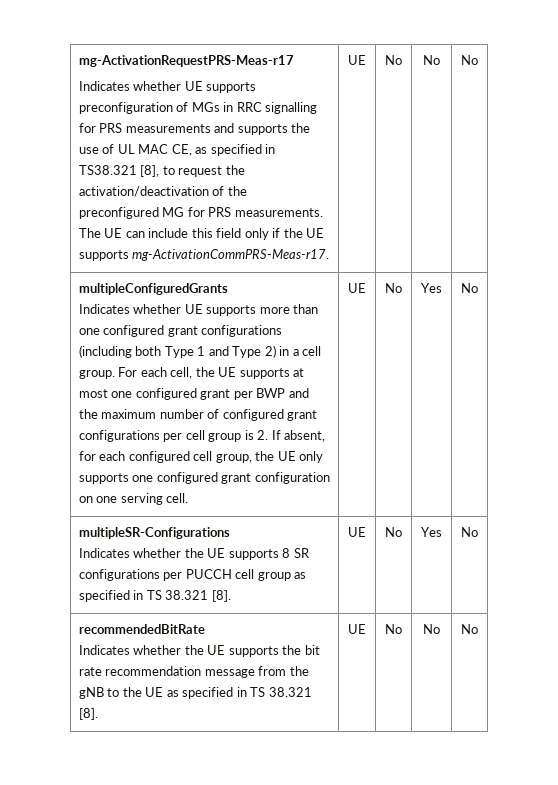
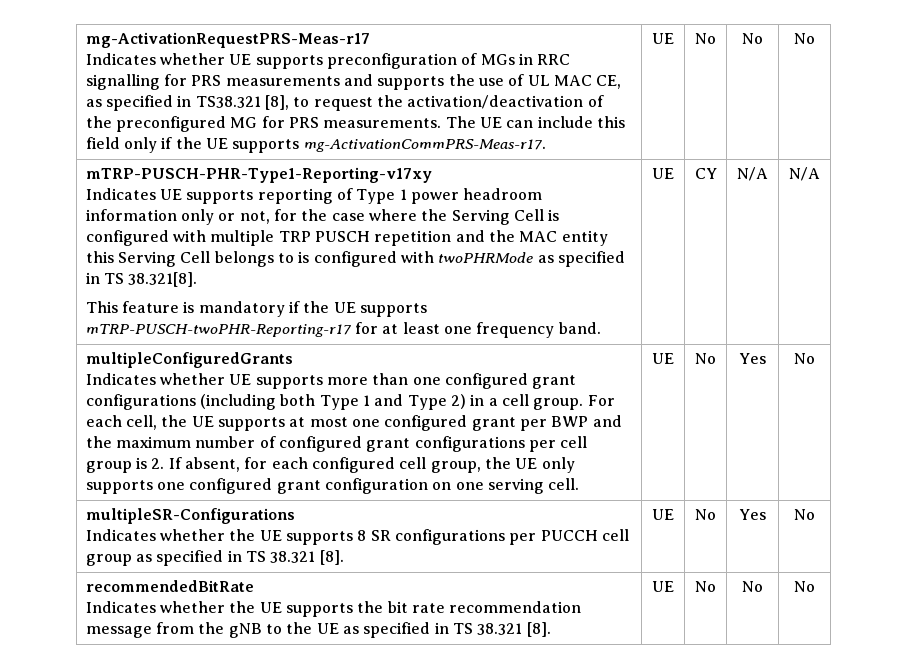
(478, 60) none -> [85,167,432,183] [85,188,543,204] [85,209,560,225] [85,230,608,246] [85,251,626,267] [85,272,198,287] [85,301,428,317] [85,322,601,338] [652,168,674,179] [694,168,717,179] [737,167,768,181] [789,167,820,181] // mTRP-PUSCH-PHR-Type1-Reporting-v17xy // Indicates UE supports reporting of Type 1 power headroom information only or not, for the case where the Serving Cell is configured with multiple TRP PUSCH repetition and the MAC entity this Serving Cell belongs to is configured with twoPHRMode as specified in TS 38.321[8]. // This feature is mandatory if the UE supports mTRP-PUSCH-twoPHR-Reporting-r17 for at least one frequency band. | UE | CY | N/A | N/A

